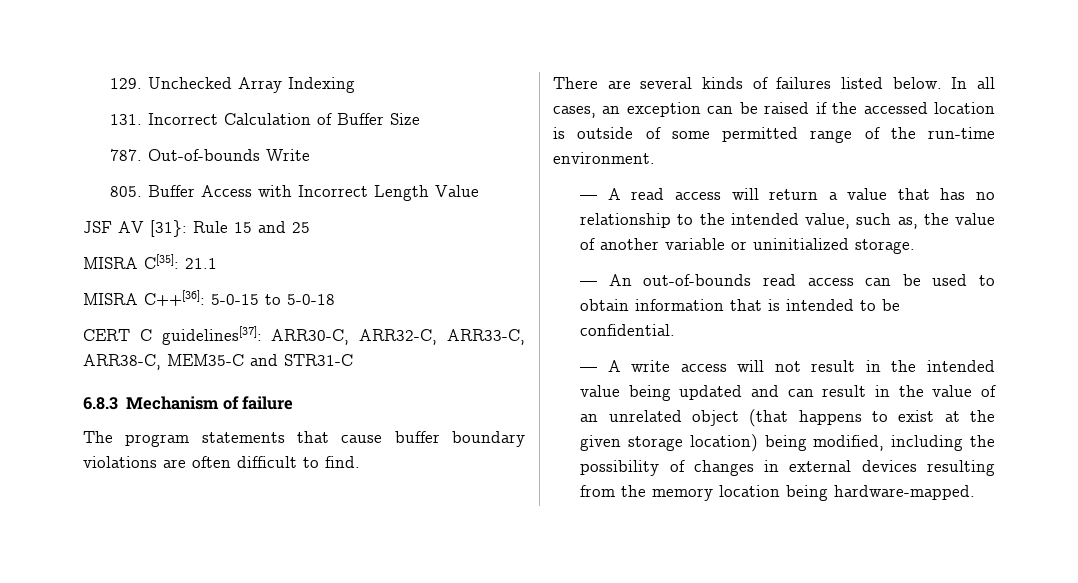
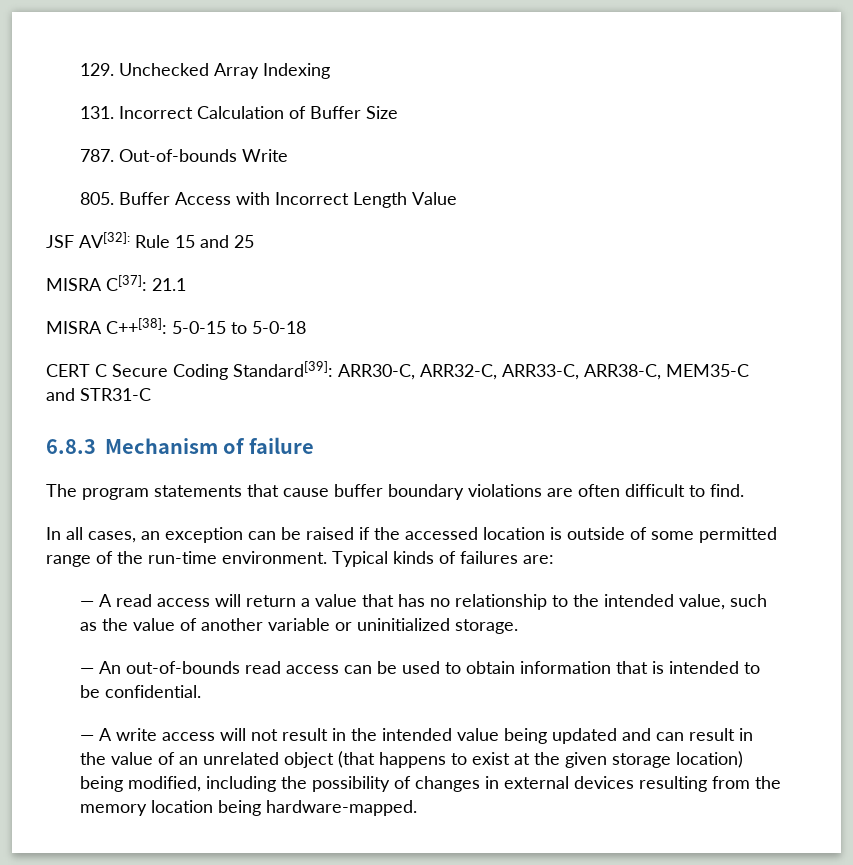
[118,220,187,237] AV [31}: -> [79,232,130,248] AV[32]:
[144,254,179,269] C[35]: -> [106,275,147,291] C[37]:
[144,290,205,306] C++[36]: -> [106,318,167,334] C++[38]:
[161,326,262,345] guidelines[37]: -> [112,361,333,380] Secure Coding Standard[39]:
[553,77,942,89] There are several kinds of failures listed below. -> (744, 490) none
(655, 158) none -> [332,551,554,567] Typical kinds of failures are:
[897,217,918,229] as, -> [79,622,97,631] as

